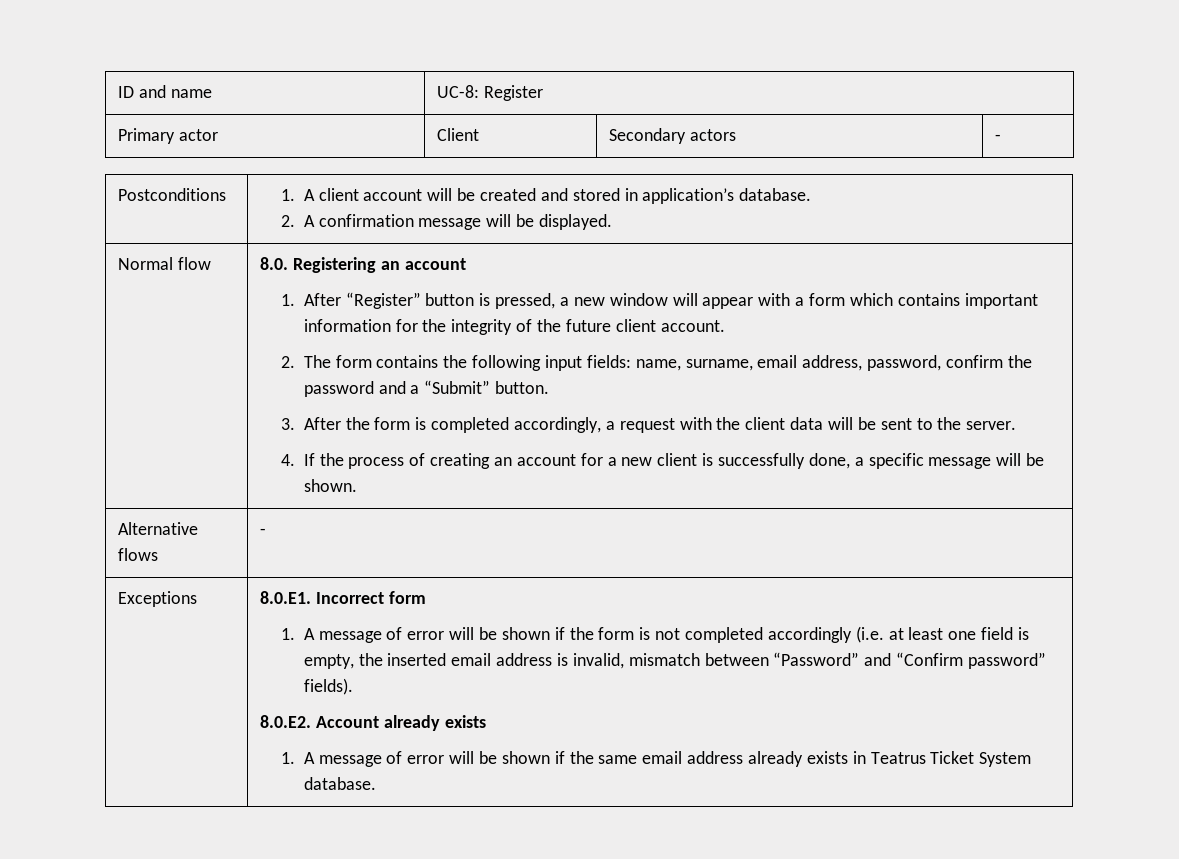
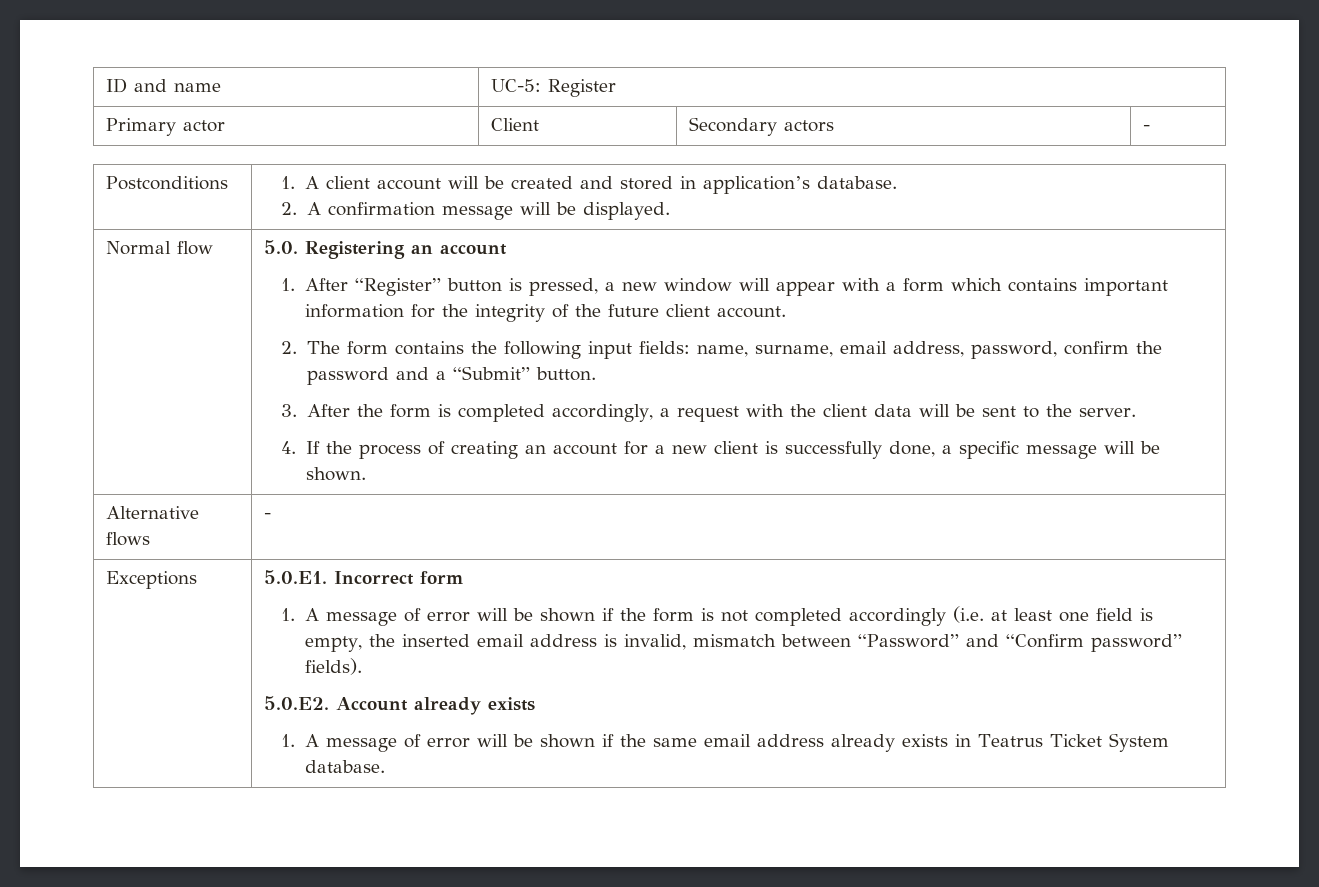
[437,85,480,98] UC-8: -> [491,79,542,92] UC-5:
[260,257,289,270] 8.0. -> [264,240,299,254] 5.0.
[260,591,312,604] 8.0.E1. -> [264,570,328,584] 5.0.E1.
[260,715,312,728] 8.0.E2. -> [264,696,330,710] 5.0.E2.

